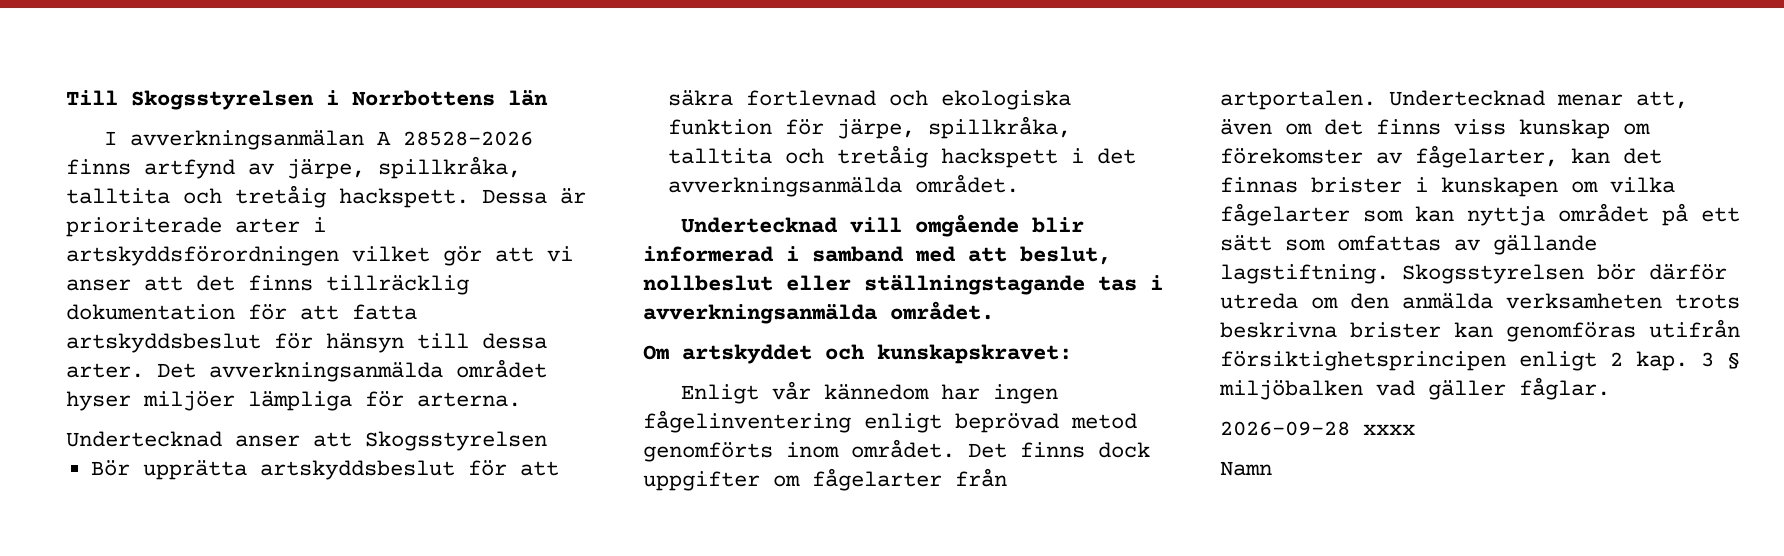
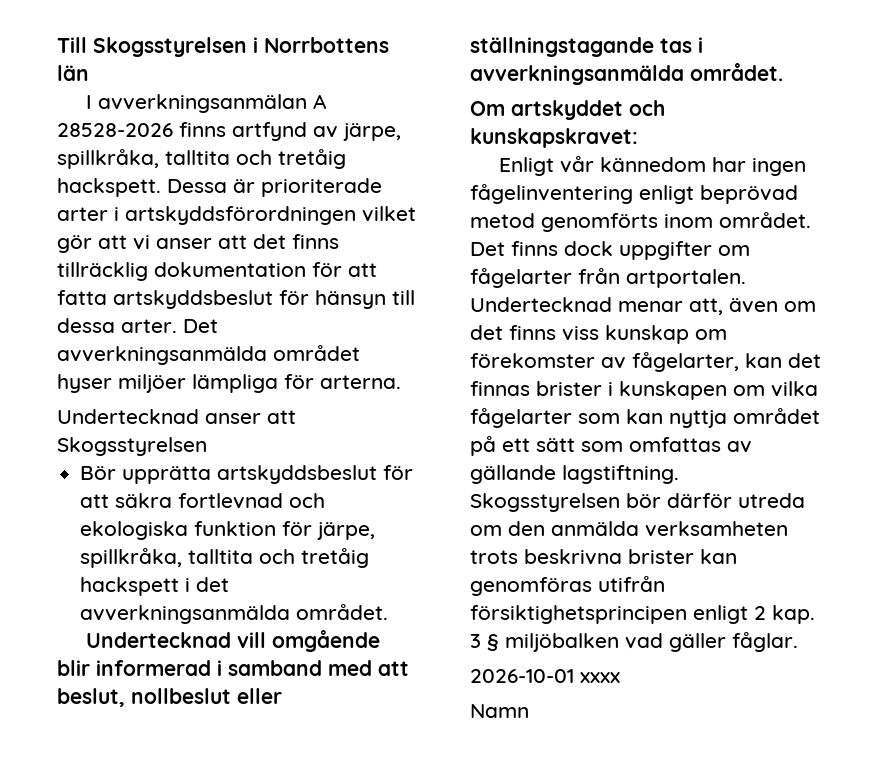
[1220,421,1350,436] 2026-09-28 -> [470,669,574,683] 2026-10-01

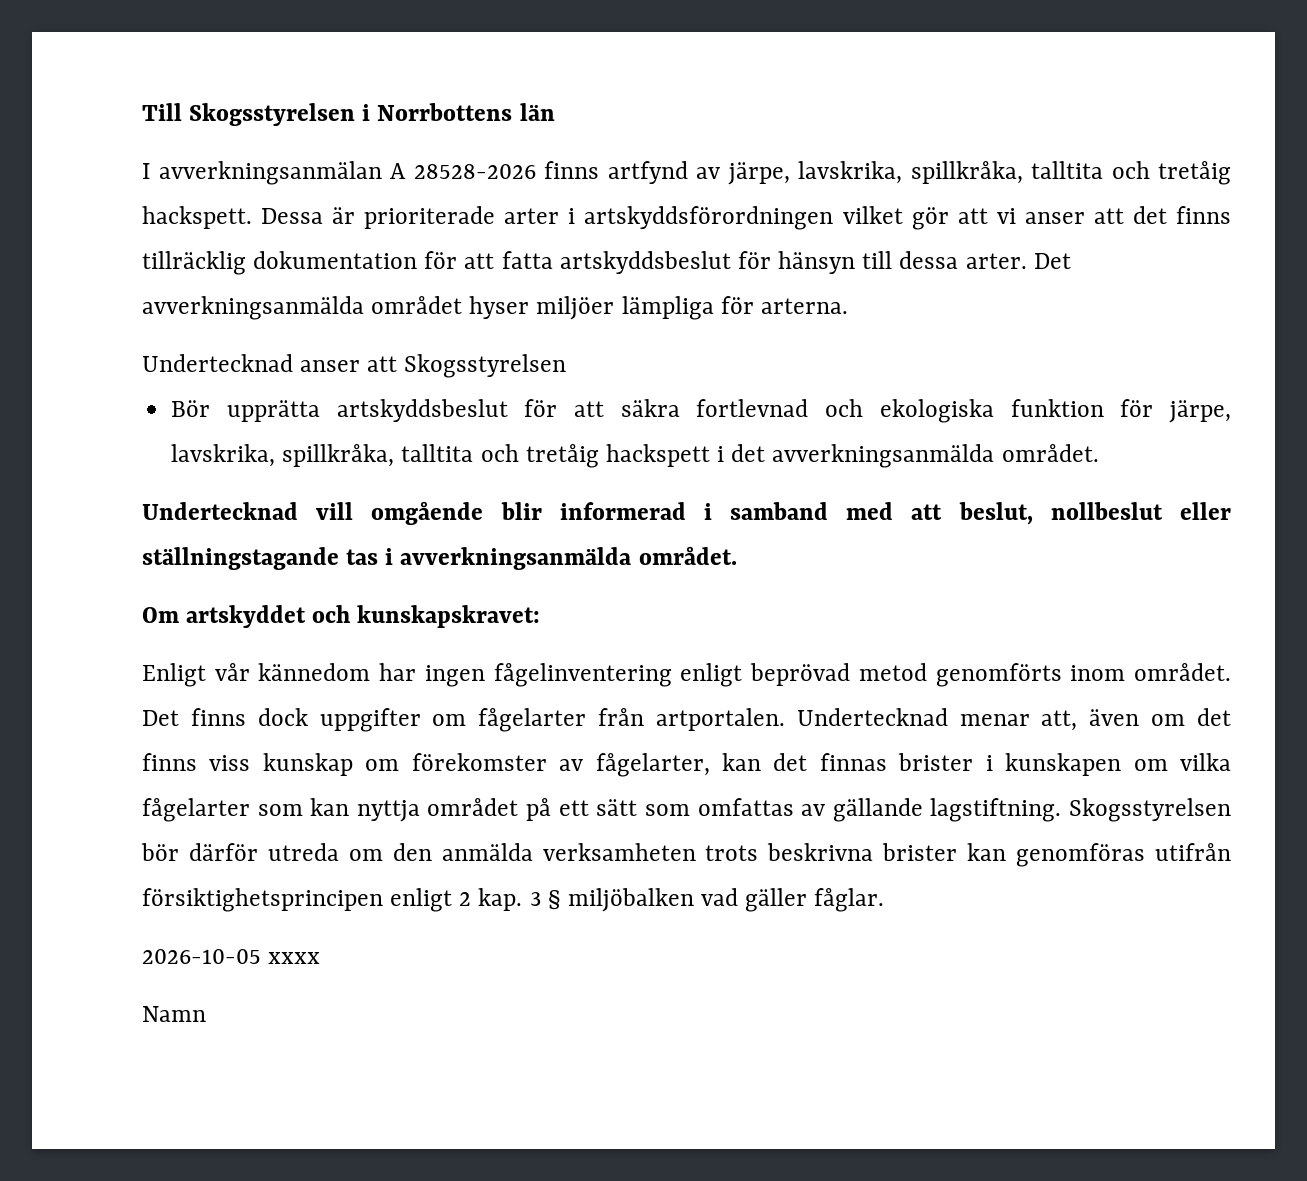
(401, 132) none -> [798,161,902,184] lavskrika,
(376, 531) none -> [171,444,276,467] lavskrika,
[470,669,574,683] 2026-10-01 -> [142,949,261,964] 2026-10-05

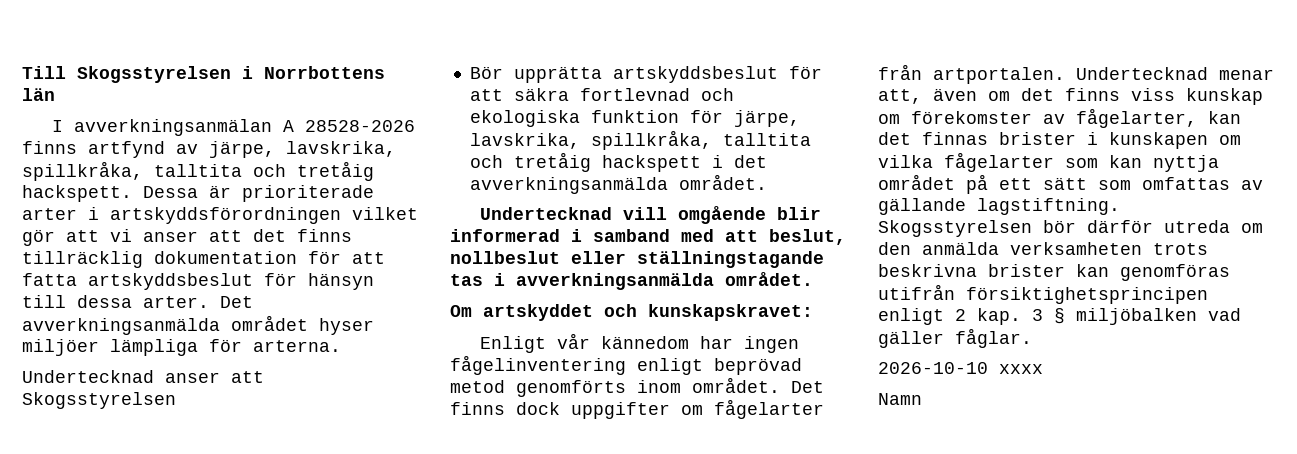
[142,949,261,964] 2026-10-05 -> [878,362,988,374] 2026-10-10

